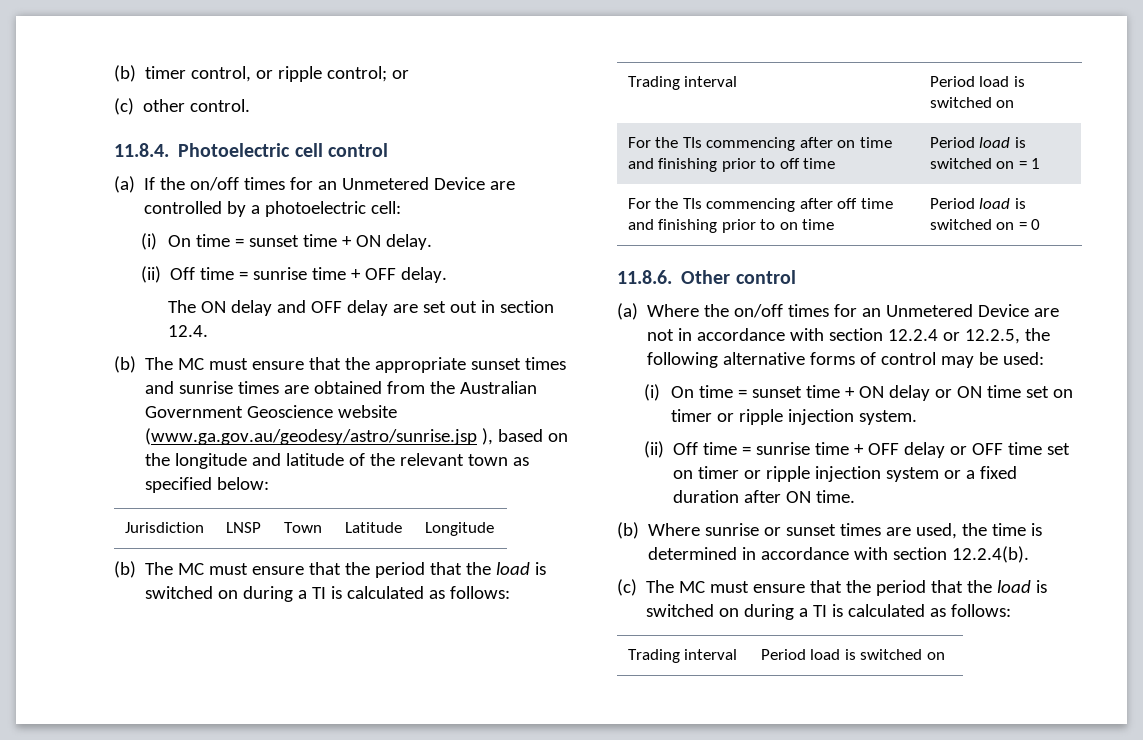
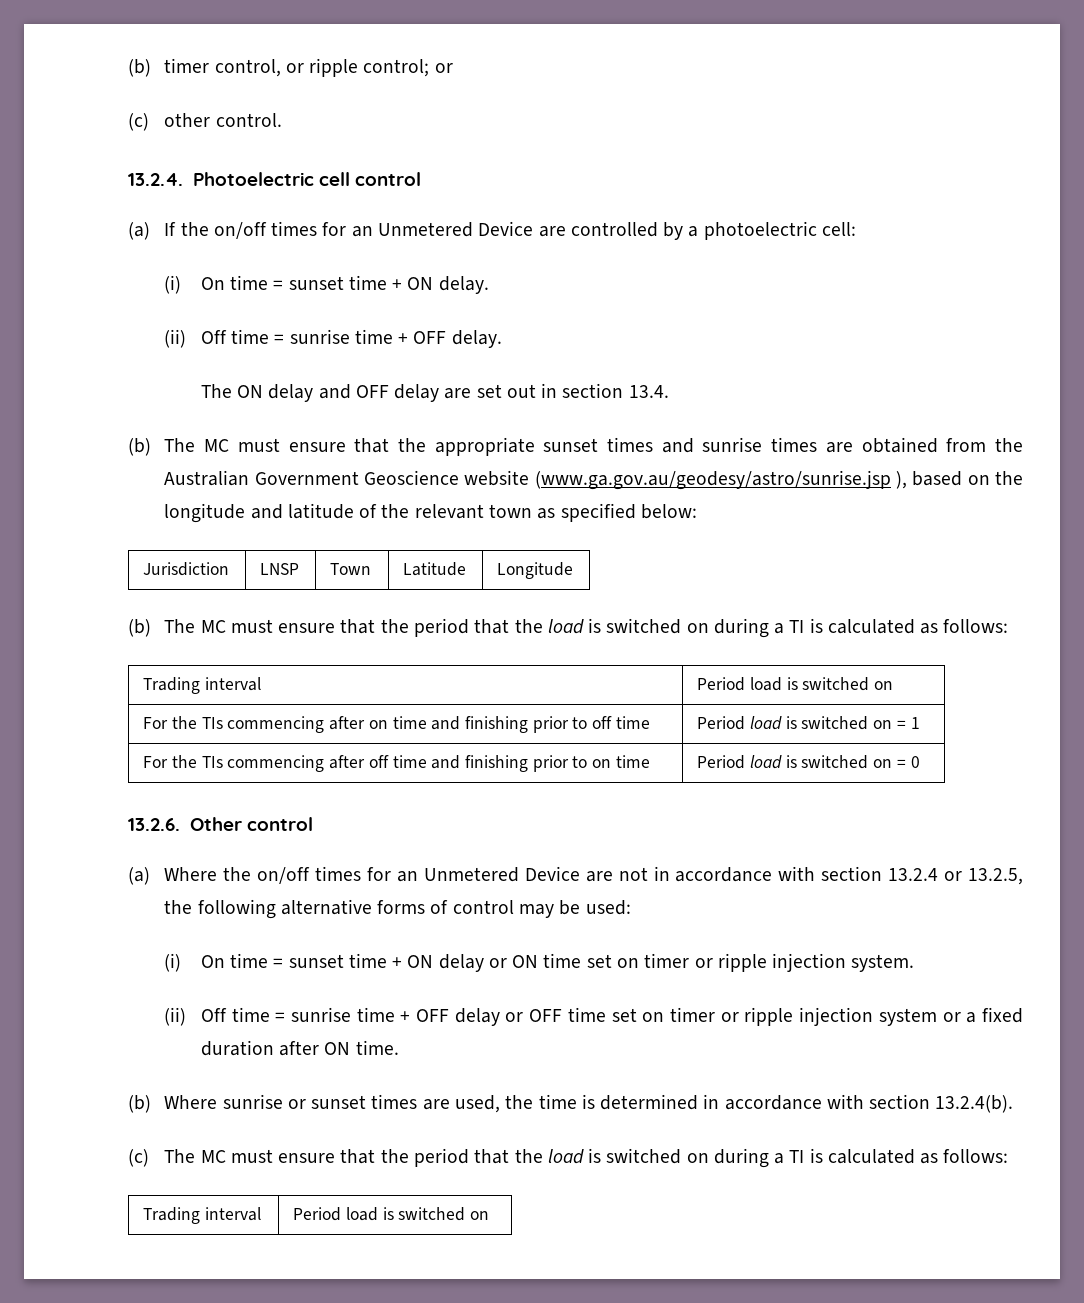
[114,143,169,157] 11.8.4. -> [128,173,183,186] 13.2.4.
[167,325,208,337] 12.4. -> [628,385,669,398] 13.4.
[617,270,672,284] 11.8.6. -> [128,818,180,831] 13.2.6.
[888,329,1021,344] 12.2.4 or 12.2.5, -> [888,868,1023,885] 13.2.4 or 13.2.5,
[952,546,1030,563] 12.2.4(b). -> [935,1095,1014,1113] 13.2.4(b).

